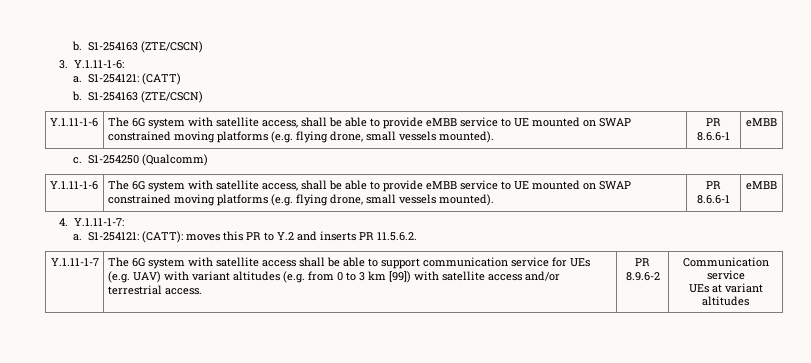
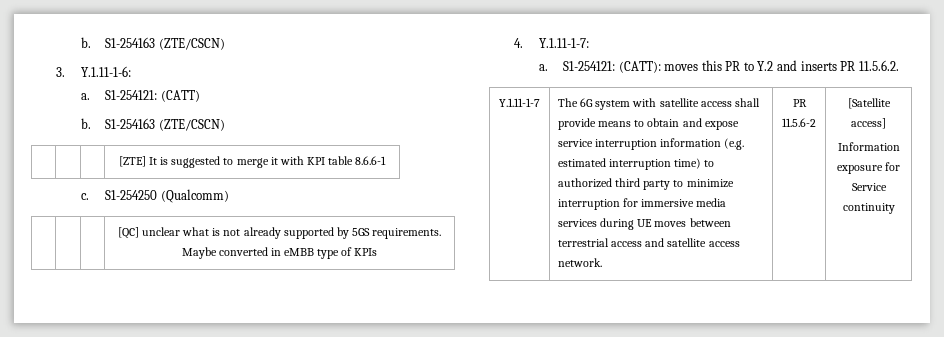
[49,118,98,127] [107,117,631,129] [107,131,494,143] [706,118,721,126] [697,132,730,141] [746,118,777,127] Y.1.11-1-6 | The 6G system with satellite access, shall be able to provide eMBB service to UE mounted on SWAP constrained moving platforms (e.g. flying drone, small vessels mounted). | PR 8.6.6-1 | eMBB -> [118,156,387,168] | | | [ZTE] It is suggested to merge it with KPI table 8.6.6-1
[49,181,98,190] [107,180,631,192] [107,194,494,206] [706,181,721,189] [697,195,730,204] [746,181,777,190] Y.1.11-1-6 | The 6G system with satellite access, shall be able to provide eMBB service to UE mounted on SWAP constrained moving platforms (e.g. flying drone, small vessels mounted). | PR 8.6.6-1 | eMBB -> [118,227,441,239] [181,247,378,259] | | | [QC] unclear what is not already supported by 5GS requirements. Maybe converted in eMBB type of KPIs
[326,257,590,269] [107,271,560,283] [107,285,202,295] [635,258,650,266] [625,272,660,281] [682,257,769,267] [706,270,745,280] [688,283,763,293] [702,296,749,306] be able to support communication service for UEs (e.g. UAV) with variant altitudes (e.g. from 0 to 3 km [99]) with satellite access and/or terrestrial access. | PR 8.9.6-2 | Communication service // UEs at variant altitudes -> [558,118,739,130] [558,138,745,150] [558,158,715,170] [558,178,734,190] [558,198,727,210] [558,218,731,230] [558,238,740,247] [558,258,603,267] [792,99,807,107] [782,118,816,127] [847,98,891,109] [851,118,886,129] [837,142,900,151] [836,162,901,174] [851,183,887,191] [842,203,895,214] provide means to obtain and expose service interruption information (e.g. estimated interruption time) to authorized third party to minimize interruption for immersive media services during UE moves between terrestrial access and satellite access network. | PR 11.5.6-2 | [Satellite access] // Information exposure for Service continuity

